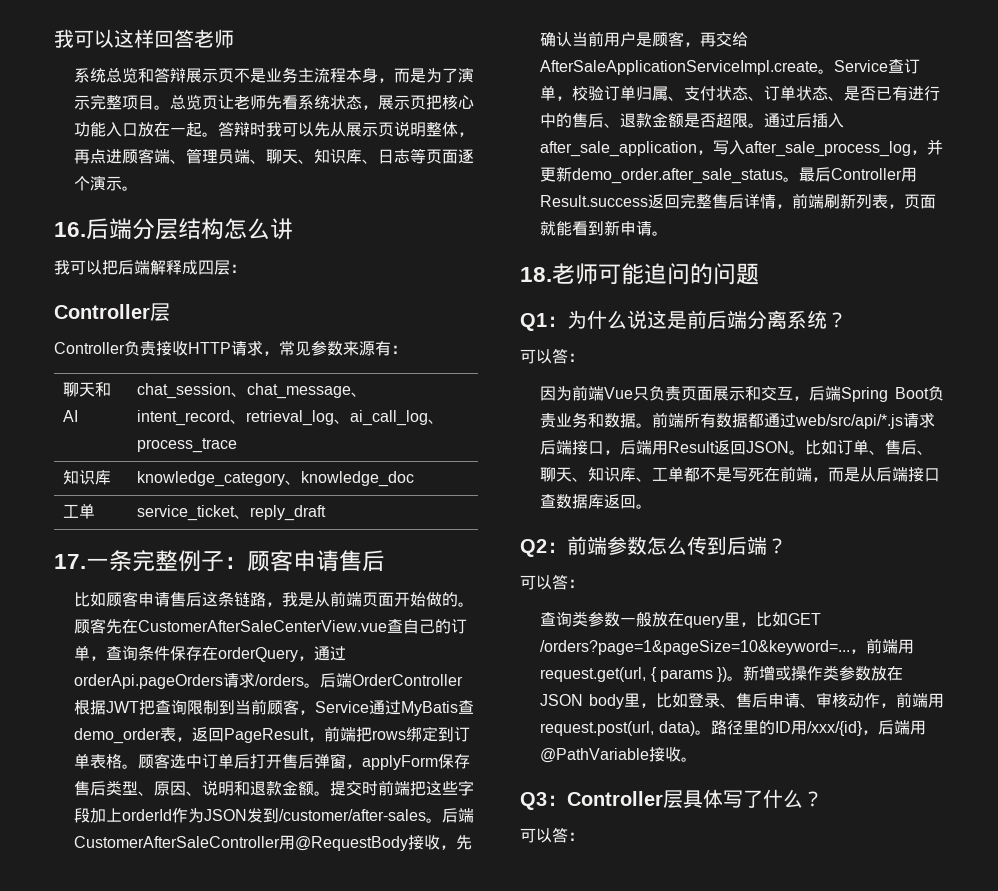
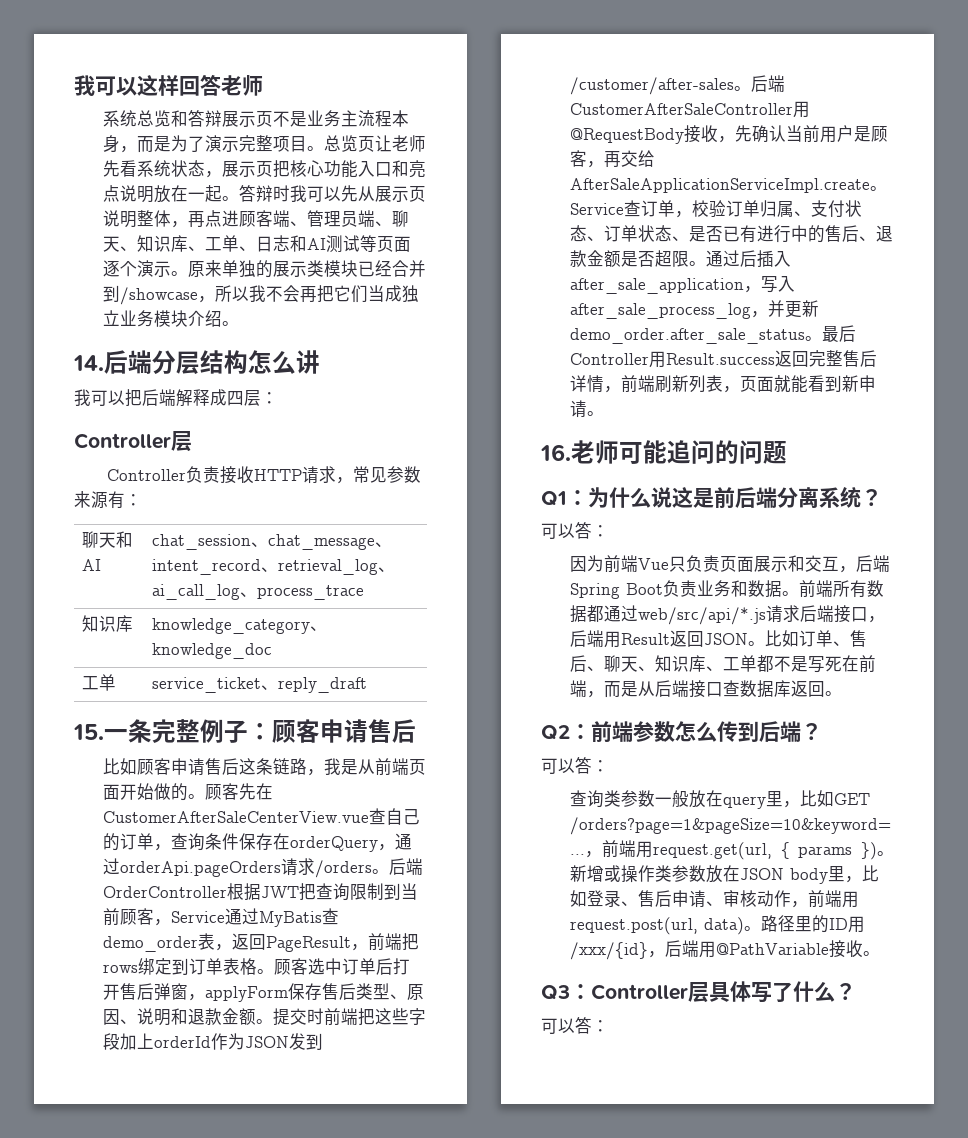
(139, 130) none -> [392,160,427,178] [103,185,155,203] 和亮点说明
[378,149,411,164] 日志 -> [205,235,361,253] 工单、日志和AI测试
[54,222,86,237] // 16. -> [188,260,427,278] [103,285,420,305] [103,310,240,327] [73,355,104,371] 原来单独的展示类模块已经合并到/showcase，所以我不会再把它们当成独立业务模块介绍。 // 14.
[54,554,86,569] 17. -> [73,724,104,740] 15.
[520,267,552,282] 18. -> [540,444,571,461] 16.

